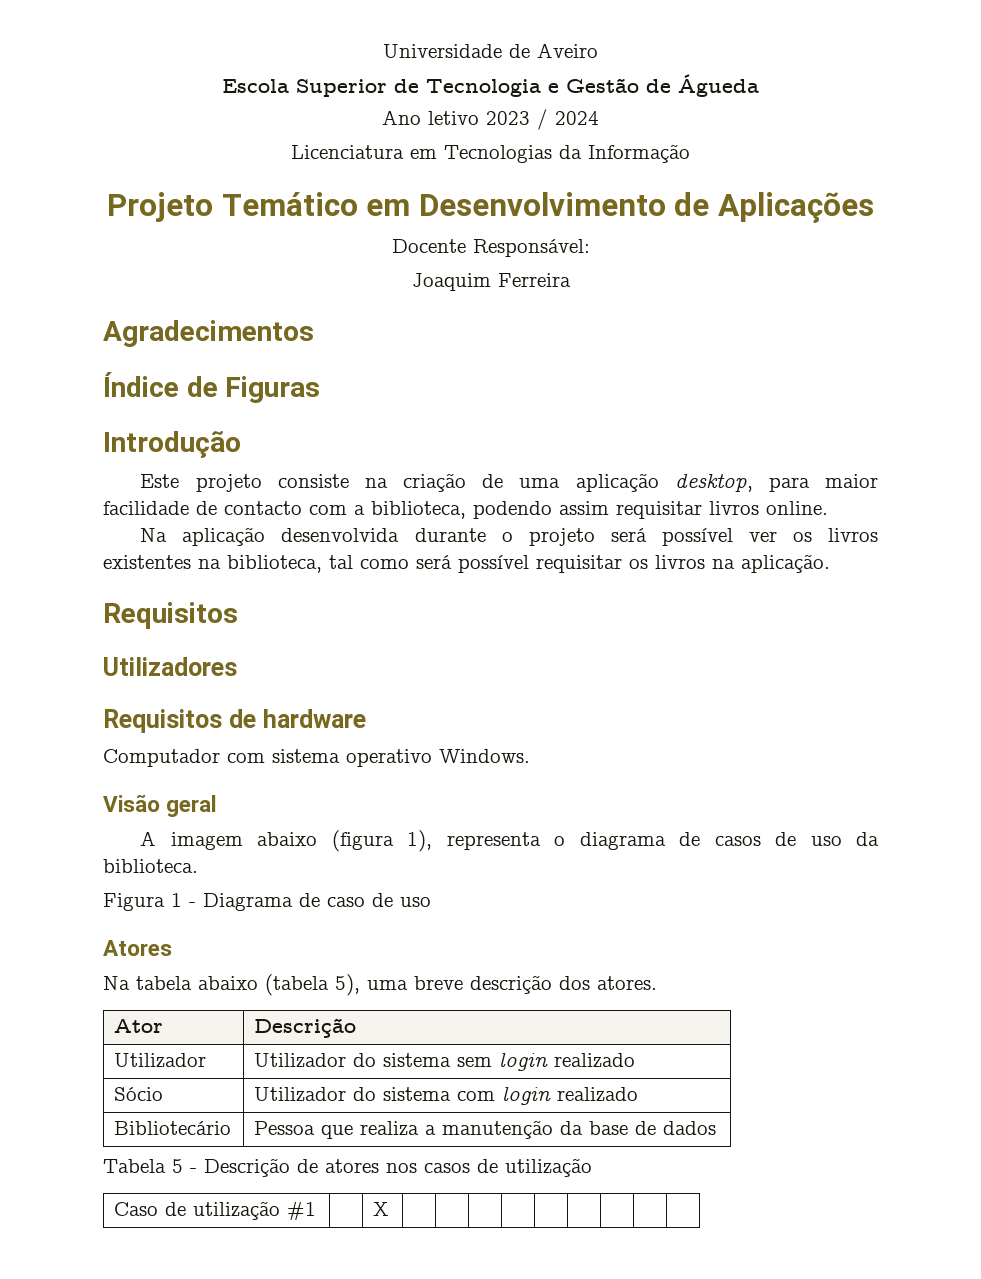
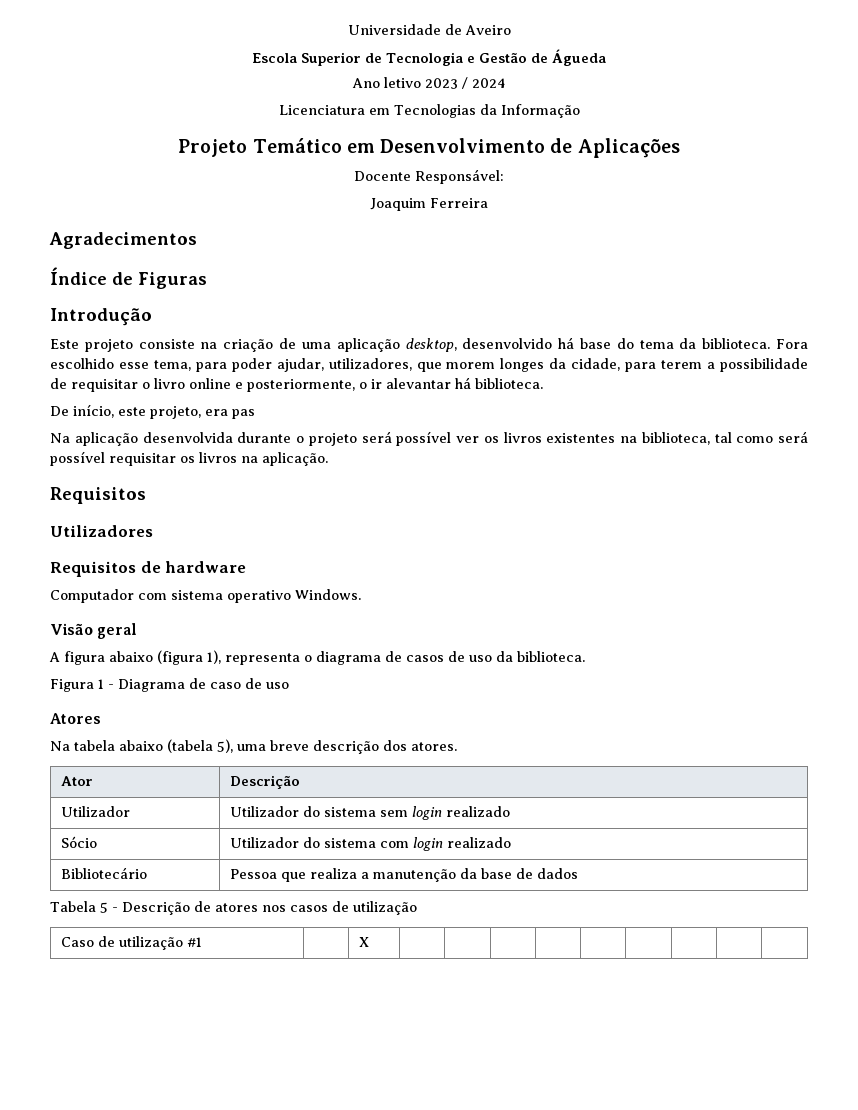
[768,474,878,492] [103,501,828,519] para maior facilidade de contacto com a biblioteca, podendo assim requisitar livros online. -> [462,337,808,349] [50,358,808,372] [50,377,543,392] [50,404,255,419] desenvolvido há base do tema da biblioteca. Fora escolhido esse tema, para poder ajudar, utilizadores, que morem longes da cidade, para terem a possibilidade de requisitar o livro online e posteriormente, o ir alevantar há biblioteca. // De início, este projeto, era pas
[170,832,243,850] imagem -> [64,651,105,665] figura

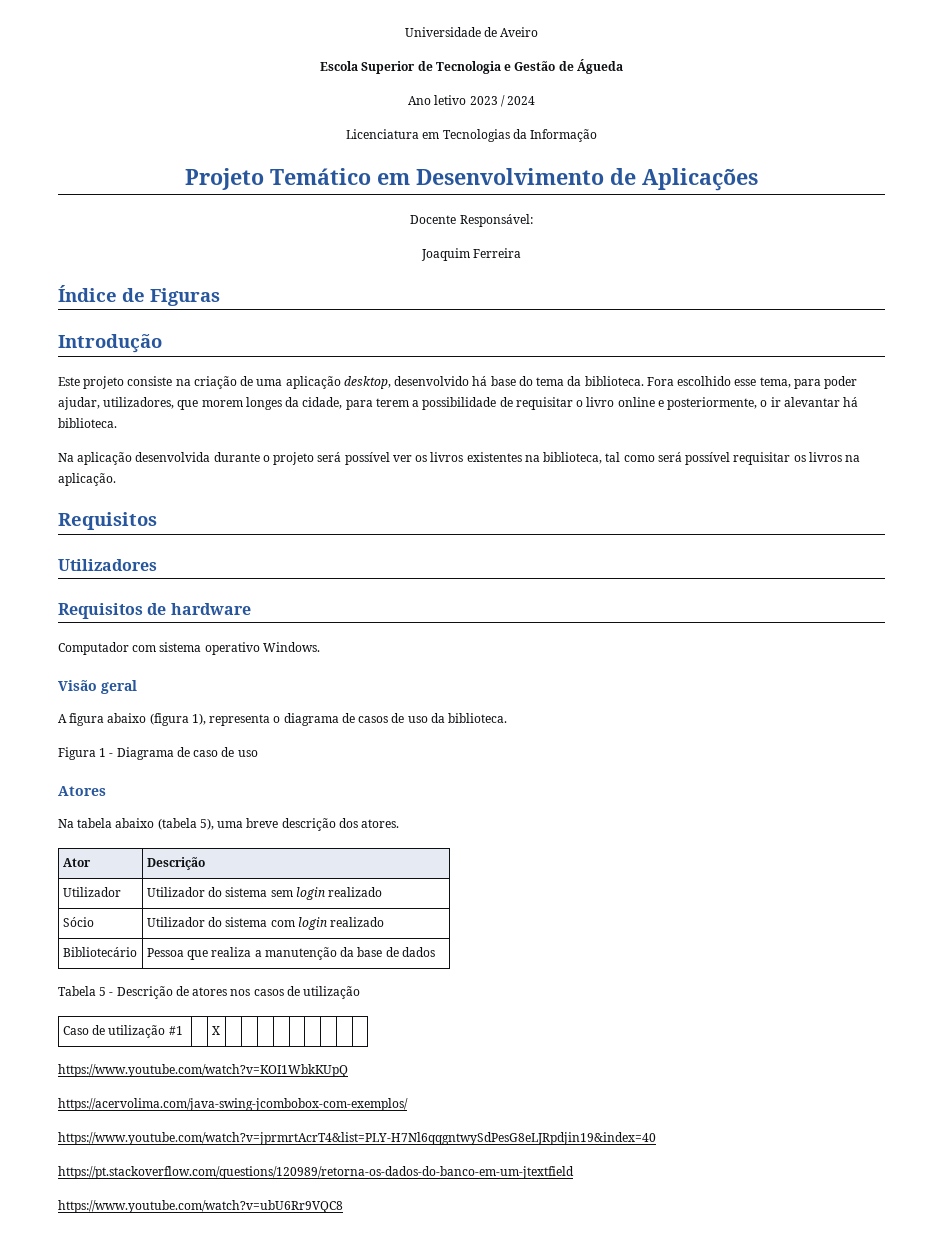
[49,232,197,249] // Agradecimentos -> (522, 253) none
[50,404,255,419] // De início, este projeto, era pas -> (117, 423) none
(370, 942) none -> [58,1064,348,1077] [58,1098,408,1111] [58,1132,656,1145] [58,1166,574,1179] [58,1200,343,1213] // https://www.youtube.com/watch?v=KOI1WbkKUpQ // https://acervolima.com/java-swing-jcombobox-com-exemplos/ // https://www.youtube.com/watch?v=jprmrtAcrT4&list=PLY-H7Nl6qqgntwySdPesG8eLJRpdjin19&index=40 // https://pt.stackoverflow.com/questions/120989/retorna-os-dados-do-banco-em-um-jtextfield // https://www.youtube.com/watch?v=ubU6Rr9VQC8

